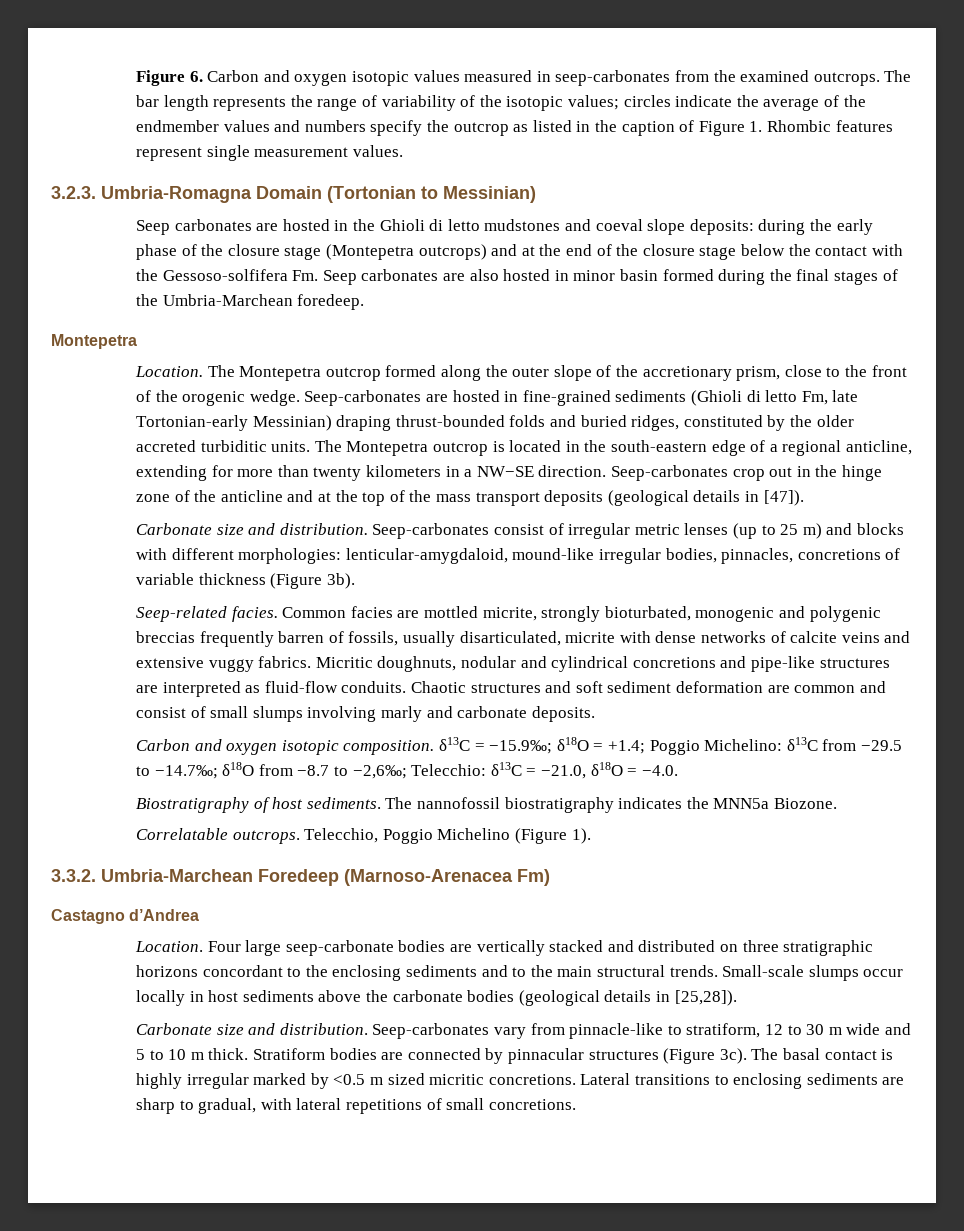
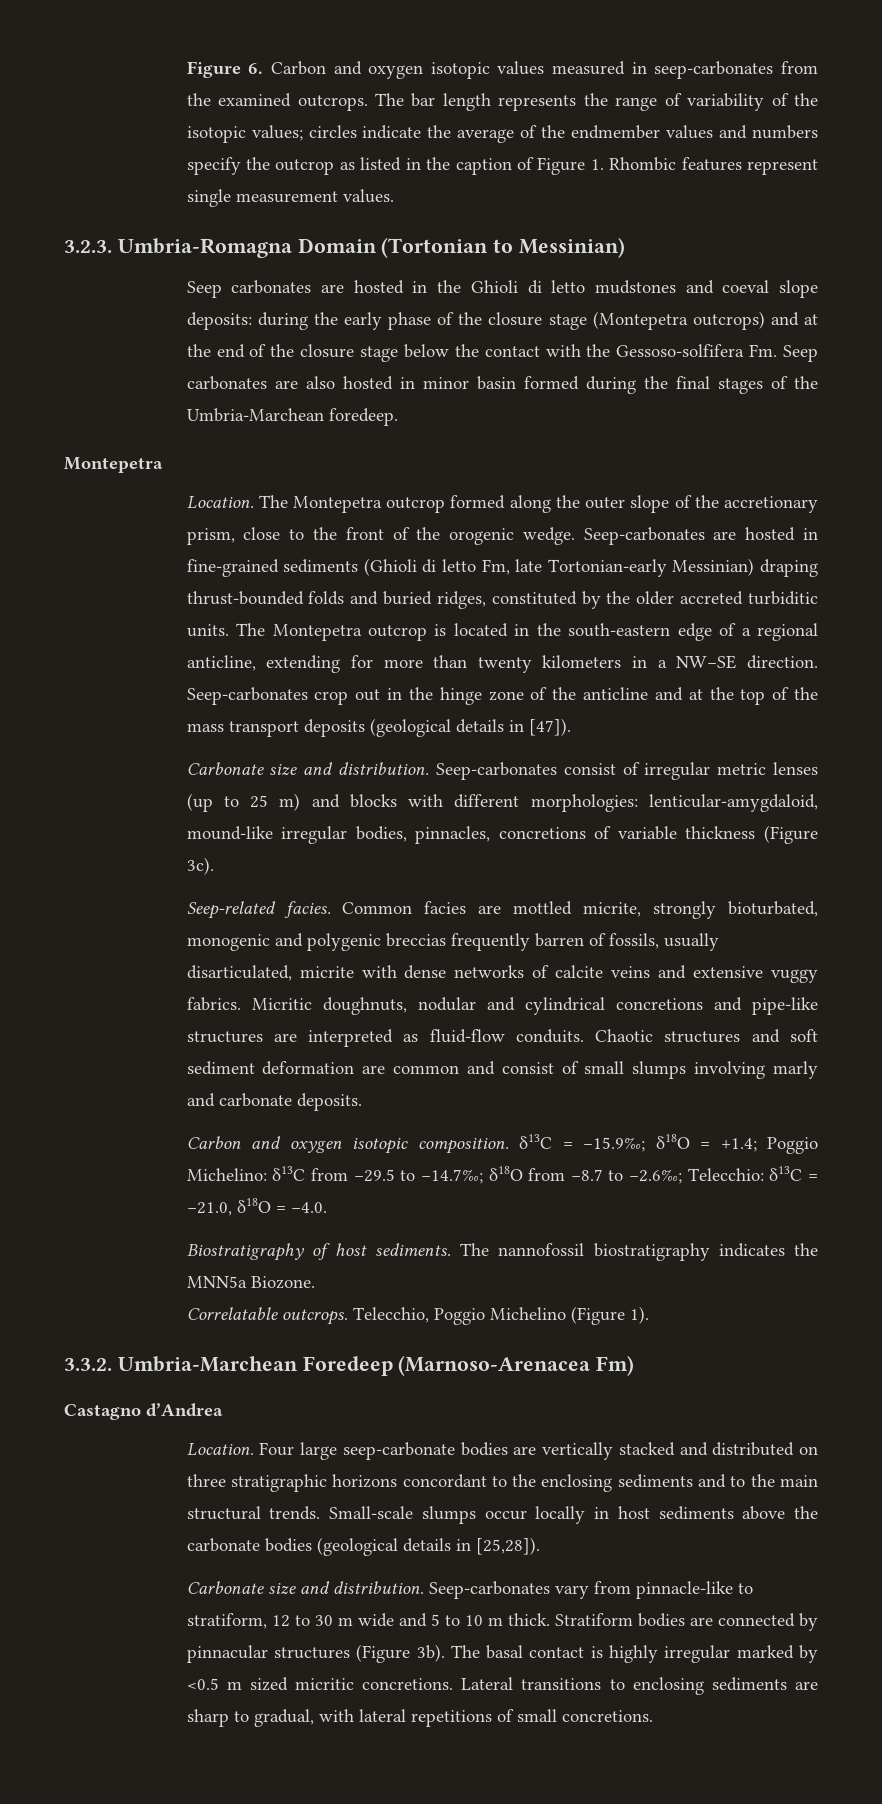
[326,573,355,589] 3b). -> [186,857,214,875] 3c).
[352,765,407,779] −2,6‰; -> [629,1169,683,1184] −2.6‰;
[719,1048,747,1064] 3c). -> [416,1644,445,1662] 3b).

